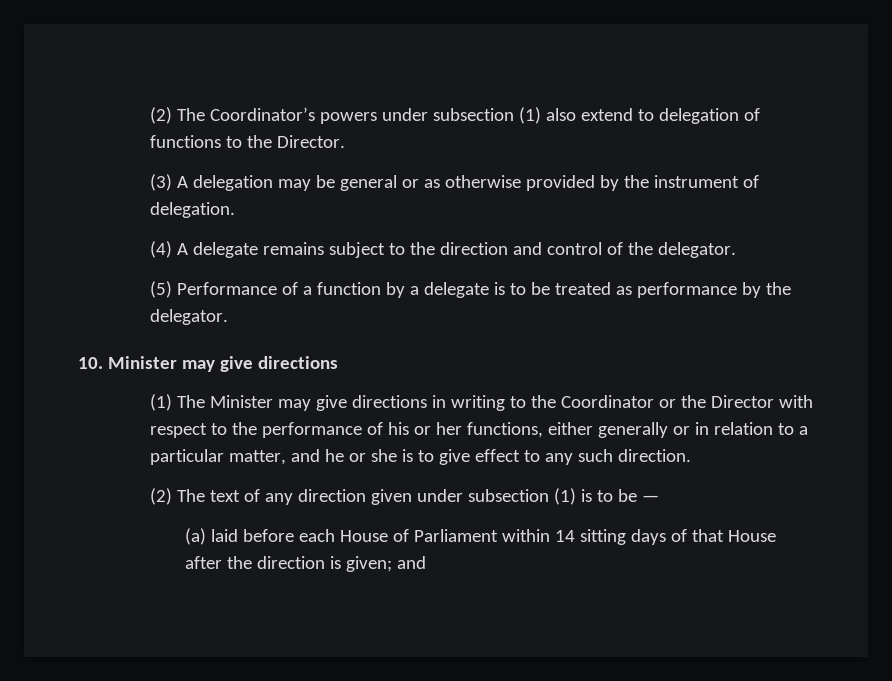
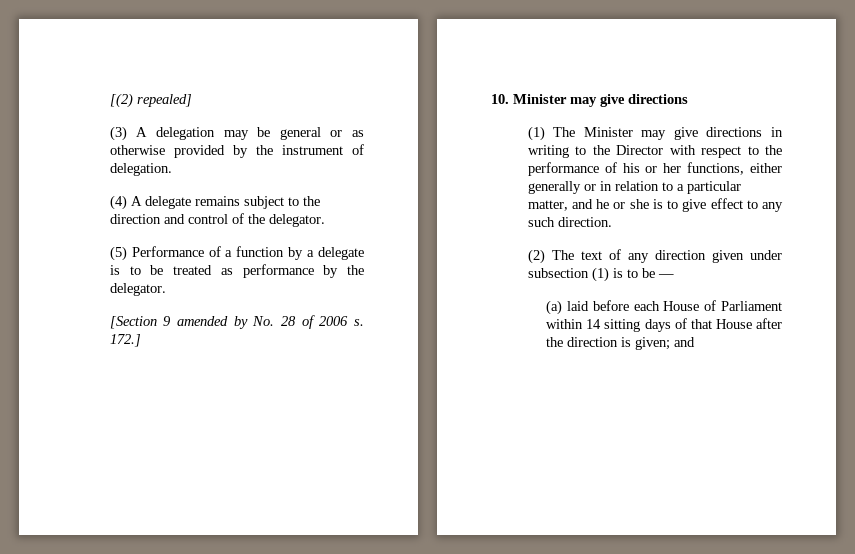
[149,107,760,124] [149,135,345,148] (2) The Coordinator’s powers under subsection (1) also extend to delegation of functions to the Director. -> [109,93,192,108] [(2) repealed]
(228, 317) none -> [109,315,364,329] [109,334,141,347] // [Section 9 amended by No. 28 of 2006 s. 172.]
[560,395,706,408] Coordinator or the -> (610, 150) none

